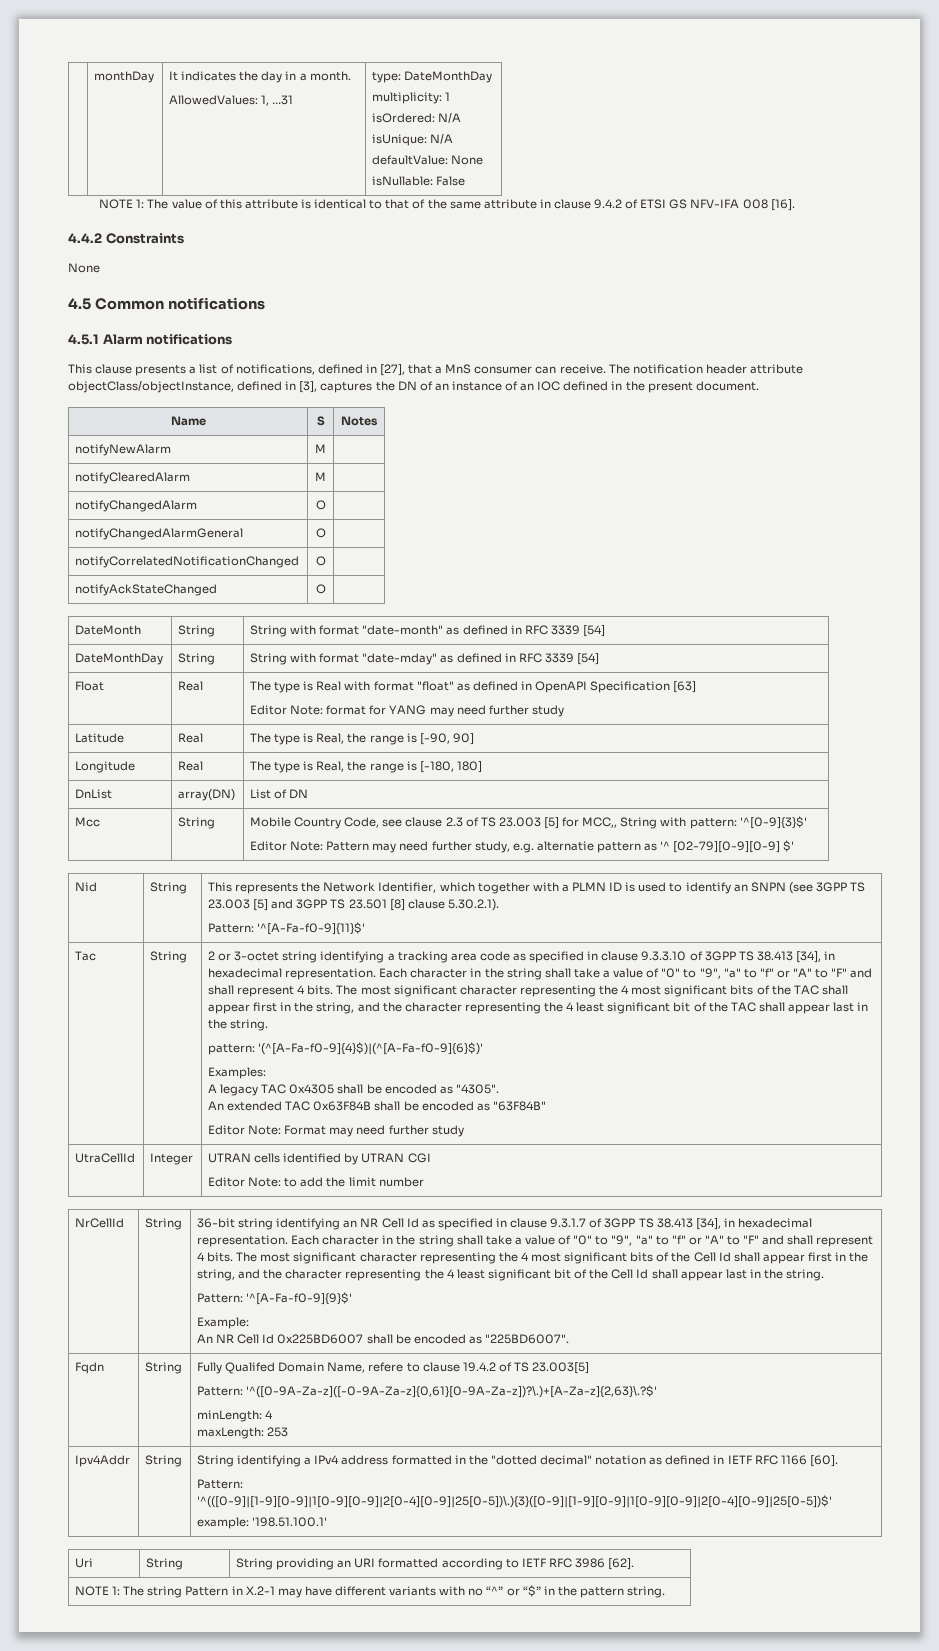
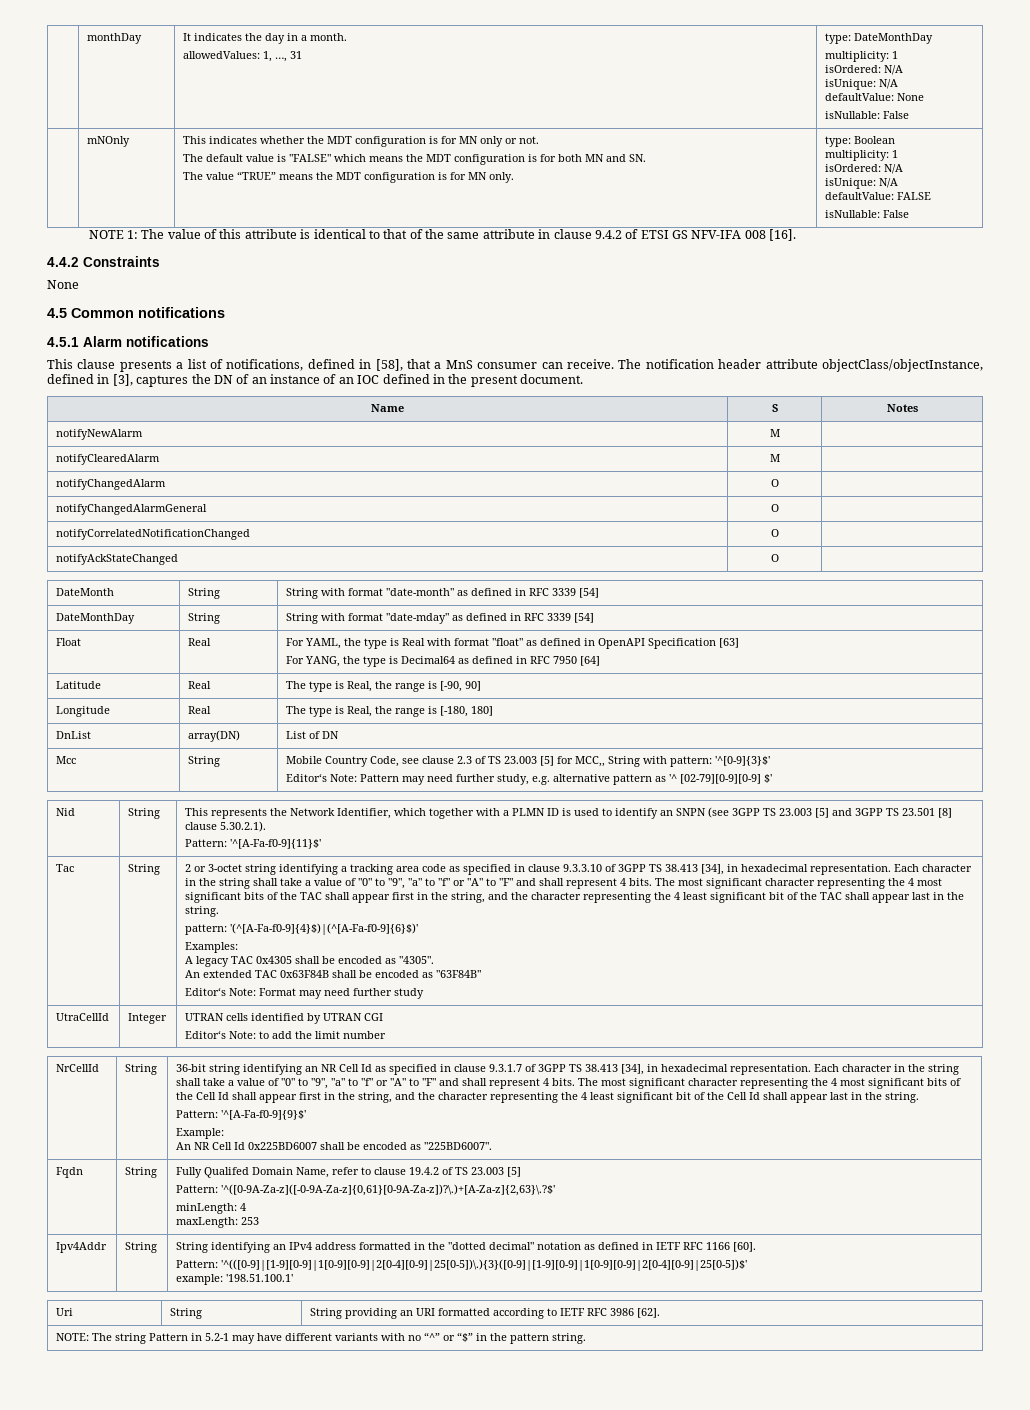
[169,95,294,106] AllowedValues: 1, …31 -> [183,51,303,62] allowedValues: 1, …, 31
(466, 181) none -> [87,136,131,147] [183,136,540,147] [183,154,647,165] [183,171,515,183] [825,136,896,147] [825,150,899,161] [825,164,904,174] [825,178,899,189] [825,192,932,200] [825,210,910,218] // | mNOnly | This indicates whether the MDT configuration is for MN only or not. // The default value is "FALSE" which means the MDT configuration is for both MN and SN. // The value “TRUE” means the MDT configuration is for MN only. | type: Boolean // multiplicity: 1 // isOrdered: N/A // isUnique: N/A // defaultValue: FALSE // isNullable: False
[379,364,405,376] [27], -> [375,359,403,371] [58],
[250,681,272,691] The -> [286,638,362,649] For YAML, the
[250,705,564,717] Editor Note: format for YANG may need further study -> [286,656,601,667] For YANG, the type is Decimal64 as defined in RFC 7950 [64]
[250,841,288,851] Editor -> [286,773,328,782] Editor‘s
[536,841,594,851] alternatie -> [553,774,611,782] alternative
[208,1125,246,1135] Editor -> [185,987,227,996] Editor‘s
[208,1177,246,1187] Editor -> [185,1030,227,1039] Editor‘s
[368,1362,404,1372] refere -> [332,1167,360,1175] refer
[532,1362,590,1374] 23.003[5] -> [471,1167,522,1177] 23.003 [5]
[304,1457,312,1465] a -> [273,1244,287,1250] an
[75,1586,121,1596] NOTE 1: -> [56,1333,90,1341] NOTE:
[245,1586,275,1595] X.2-1 -> [205,1333,230,1341] 5.2-1

